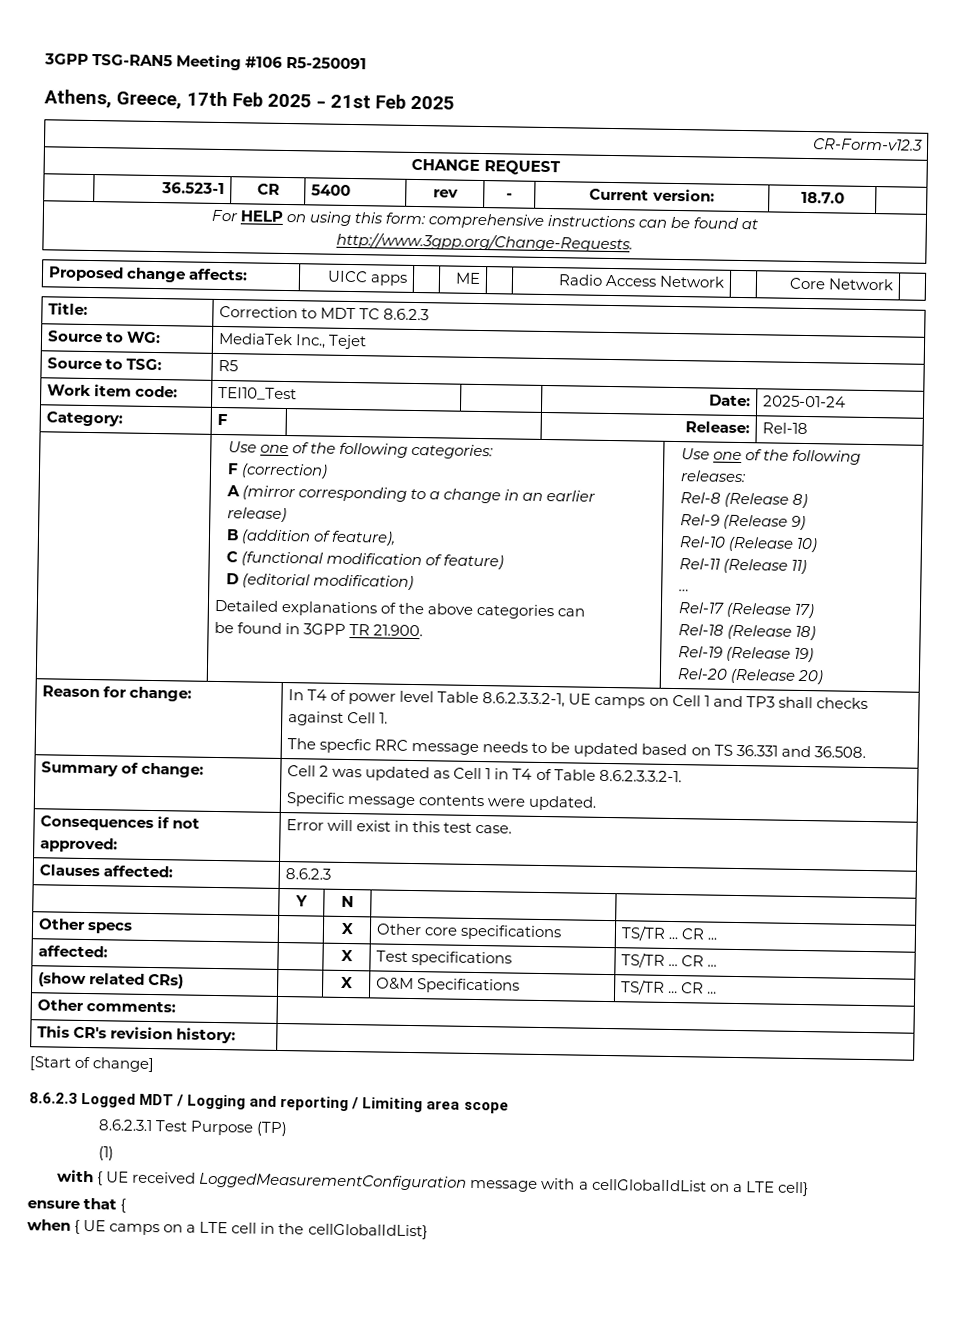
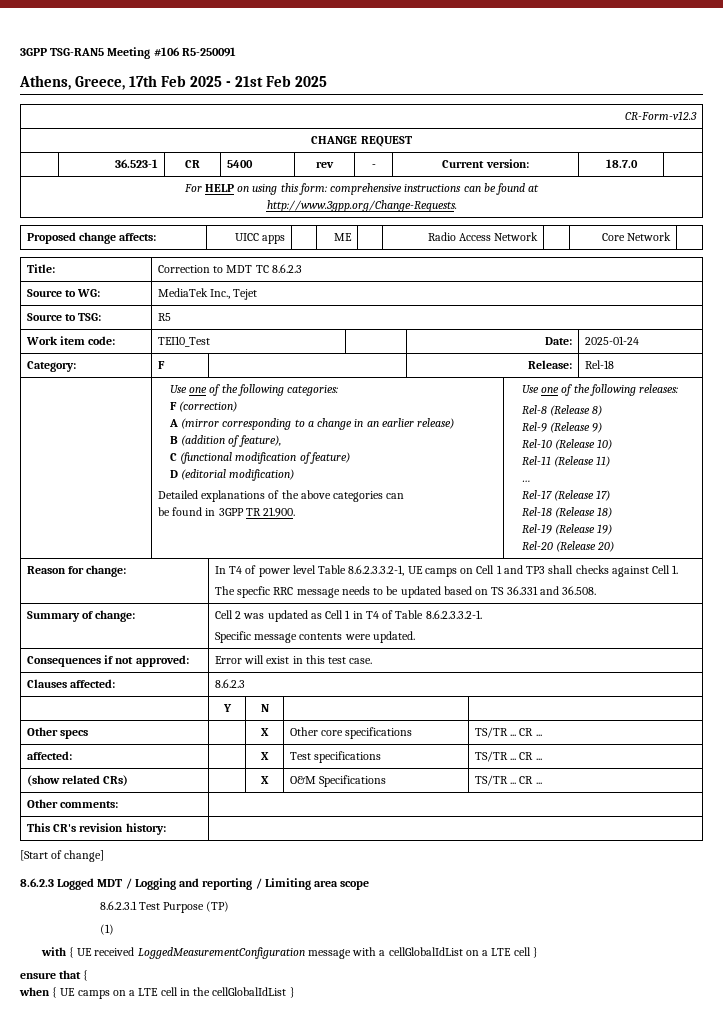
[776,1181,809,1197] cell} -> [513,947,538,958] cell }
[307,1223,428,1240] cellGlobalIdList} -> [212,987,295,998] cellGlobalIdList }

